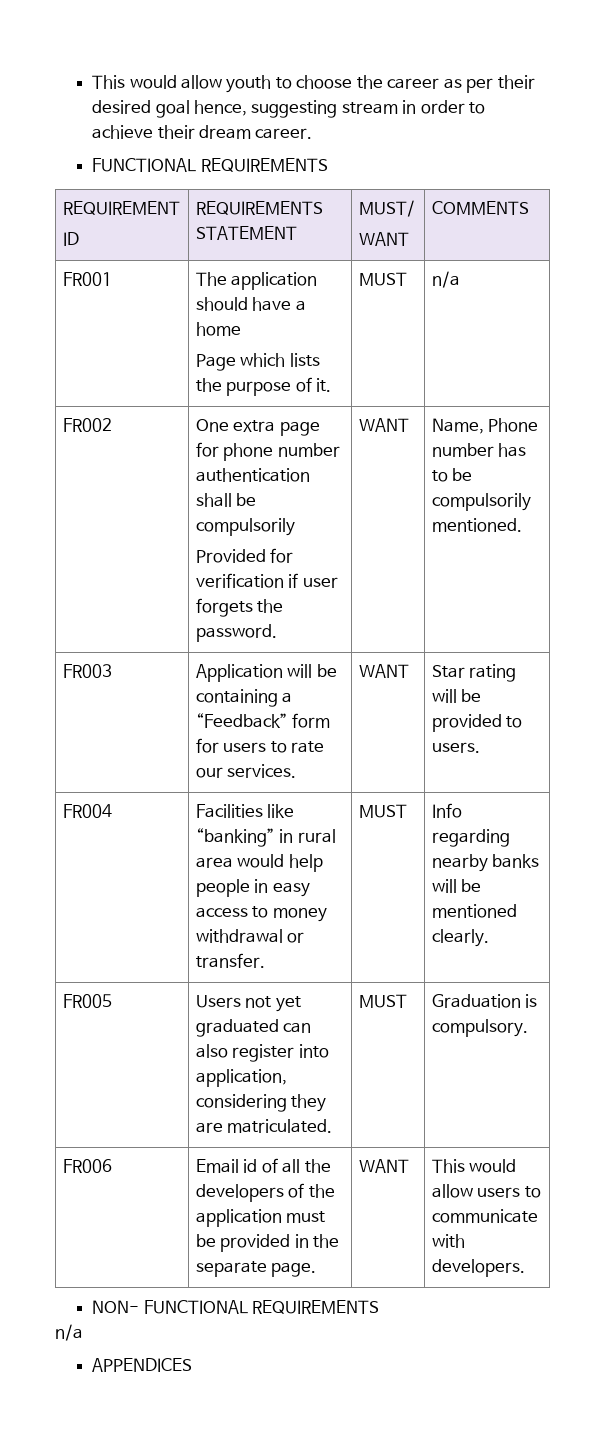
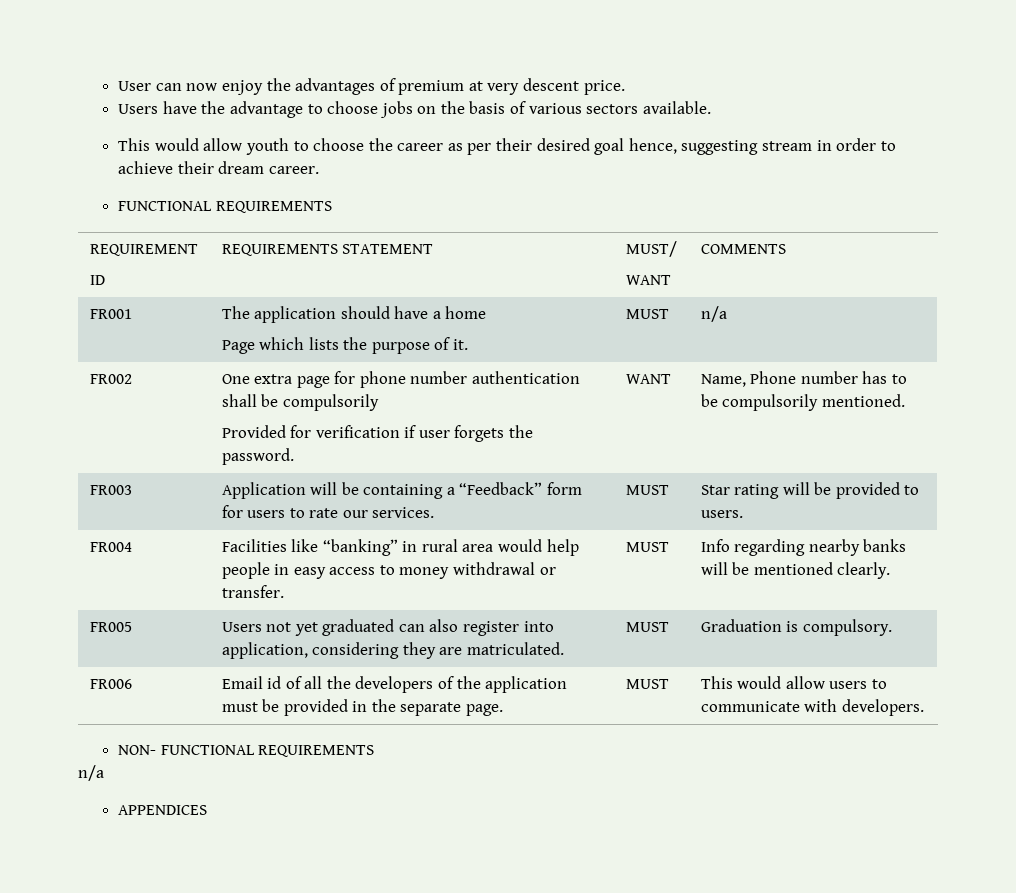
(92, 82) none -> [118,78,625,95] [118,101,711,118] User can now enjoy the advantages of premium at very descent price. // Users have the advantage to choose jobs on the basis of various sectors available. //
[358,664,409,678] WANT -> [625,485,669,495] MUST
[358,1159,409,1173] WANT -> [625,679,669,689] MUST

